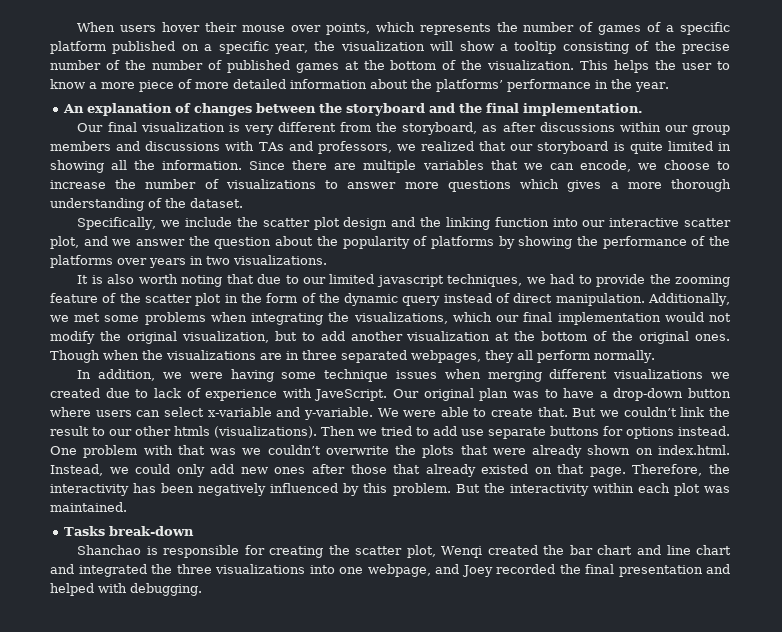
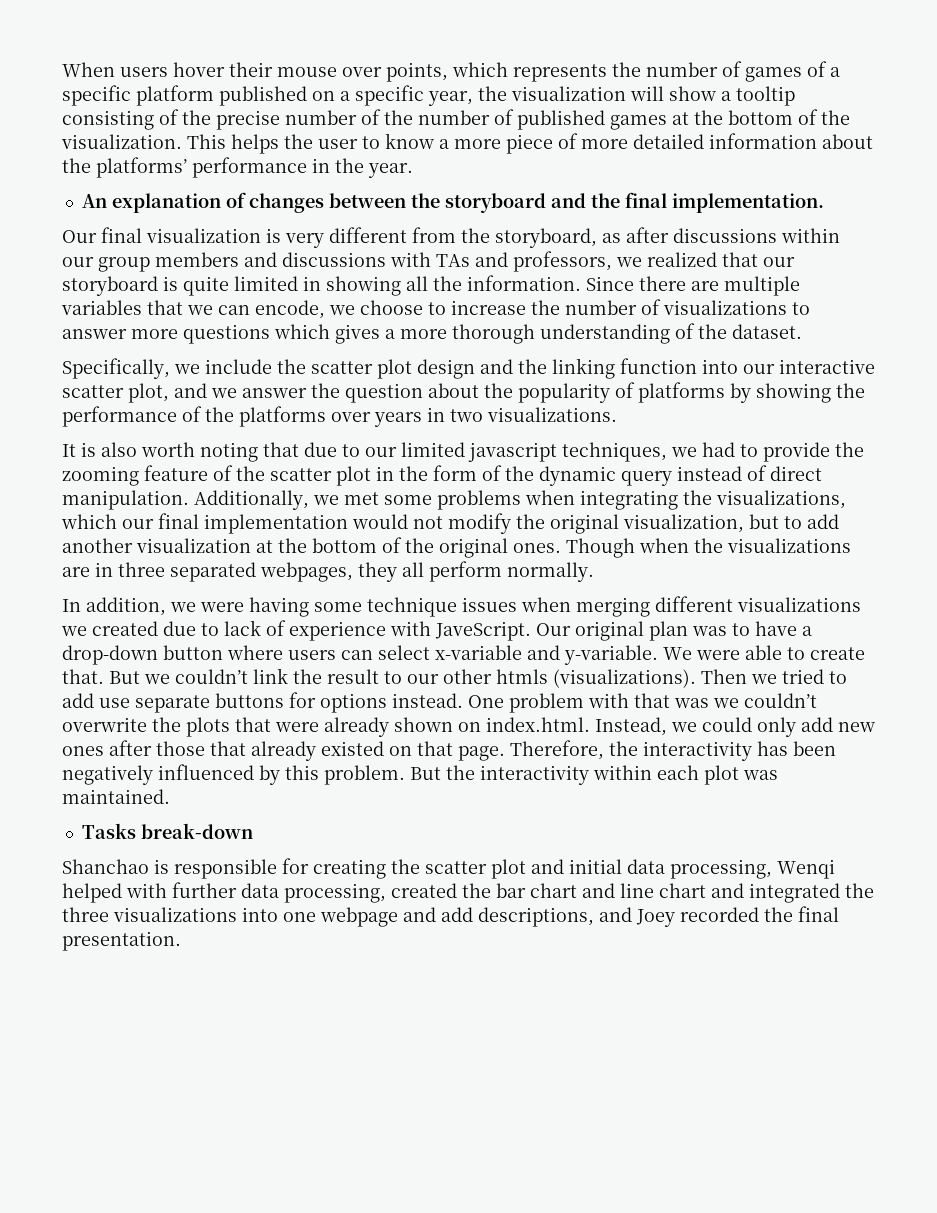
[406,545,483,558] plot, Wenqi -> [491,859,835,879] [62,882,386,903] plot and initial data processing, Wenqi helped with further data processing,
[367,564,431,577] webpage, -> [320,907,594,927] webpage and add descriptions,
[618,564,730,577] [50,583,202,596] presentation and helped with debugging. -> [62,931,181,951] presentation.

